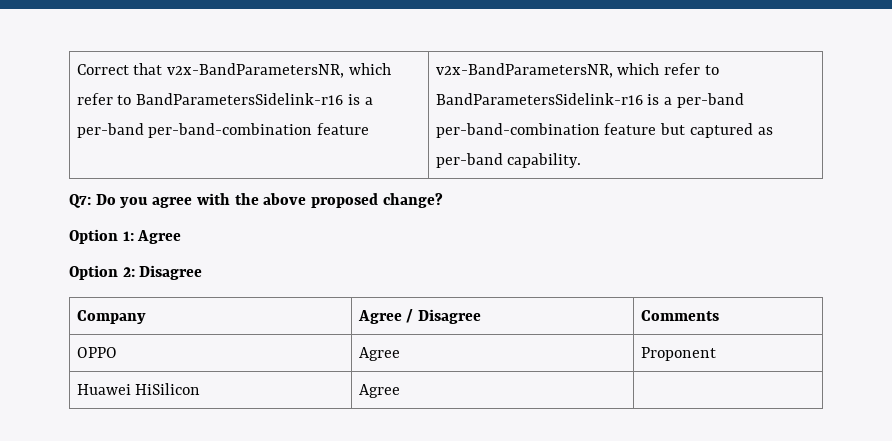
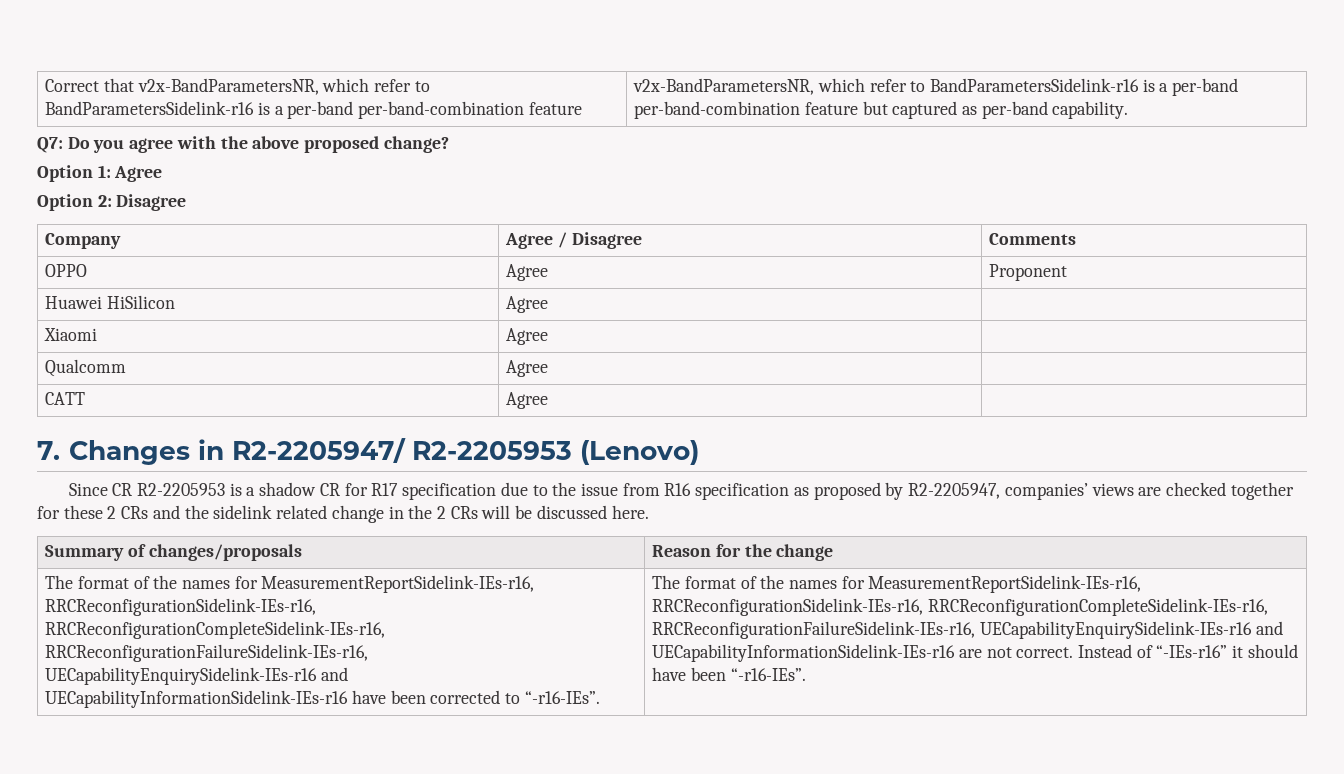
(400, 391) none -> [44,328,98,341] [506,328,549,345] [45,359,127,377] [506,360,549,377] [45,392,86,405] [506,392,549,409] [37,438,699,465] [68,482,1294,500] [37,505,649,523] [45,544,302,561] [652,544,834,561] [45,575,535,593] [45,598,317,616] [45,621,386,639] [45,644,369,662] [45,667,348,685] [45,690,600,708] [652,575,1142,593] [652,598,1268,616] [652,621,1283,639] [652,644,1298,662] [652,667,806,681] // Xiaomi | Agree | // Qualcomm | Agree | // CATT | Agree | // 7. Changes in R2-2205947/ R2-2205953 (Lenovo) // Since CR R2-2205953 is a shadow CR for R17 specification due to the issue from R16 specification as proposed by R2-2205947, companies’ views are checked together for these 2 CRs and the sidelink related change in the 2 CRs will be discussed here. // Summary of changes/proposals | Reason for the change // The format of the names for MeasurementReportSidelink-IEs-r16, RRCReconfigurationSidelink-IEs-r16, RRCReconfigurationCompleteSidelink-IEs-r16, RRCReconfigurationFailureSidelink-IEs-r16, UECapabilityEnquirySidelink-IEs-r16 and UECapabilityInformationSidelink-IEs-r16 have been corrected to “-r16-IEs”. | The format of the names for MeasurementReportSidelink-IEs-r16, RRCReconfigurationSidelink-IEs-r16, RRCReconfigurationCompleteSidelink-IEs-r16, RRCReconfigurationFailureSidelink-IEs-r16, UECapabilityEnquirySidelink-IEs-r16 and UECapabilityInformationSidelink-IEs-r16 are not correct. Instead of “-IEs-r16” it should have been “-r16-IEs”.

